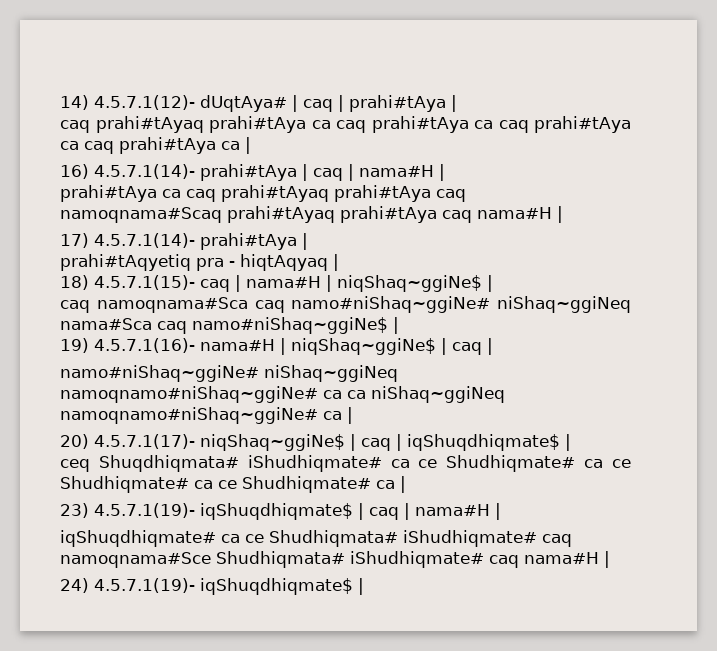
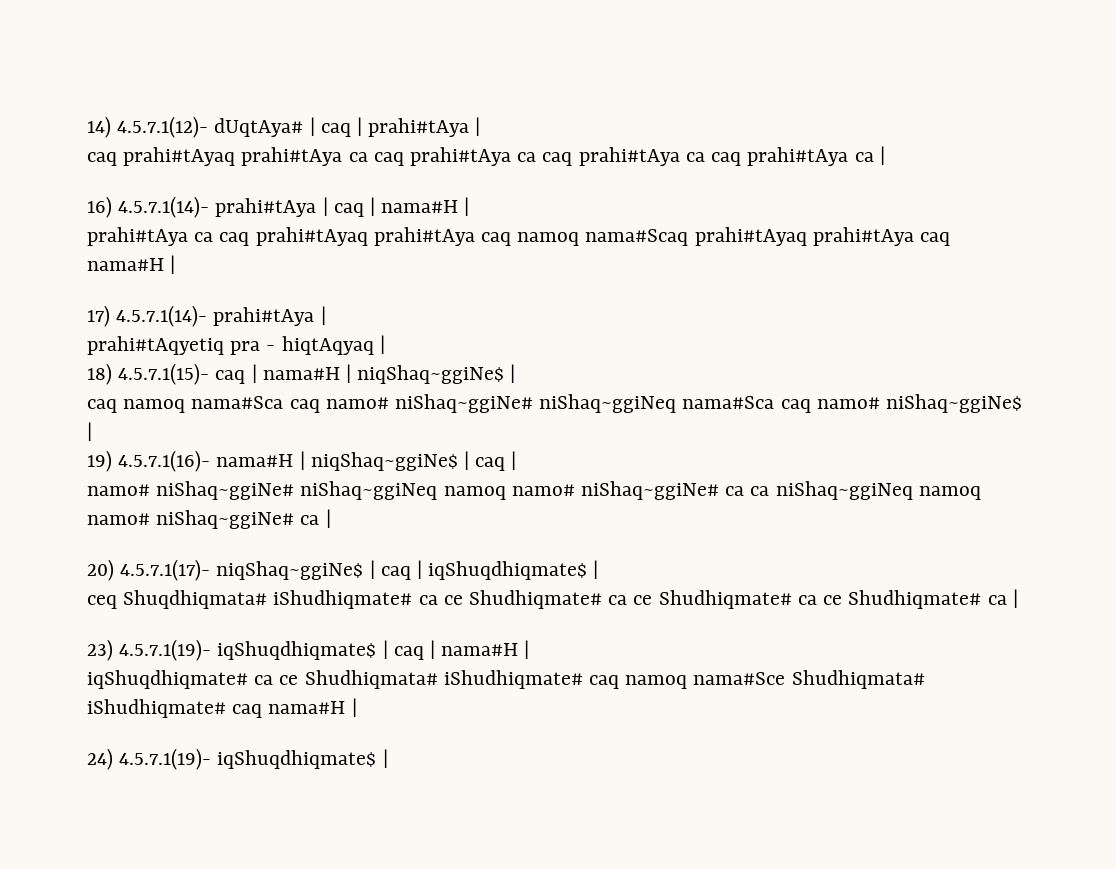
[60,207,222,223] namoqnama#Scaq -> [517,229,689,246] namoq nama#Scaq
[96,296,491,313] namoqnama#Sca caq namo#niShaq~ggiNe# -> [123,394,534,413] namoq nama#Sca caq namo# niShaq~ggiNe#
[192,317,388,334] namo#niShaq~ggiNe$ -> [816,394,1023,413] namo# niShaq~ggiNe$
[60,365,398,382] [60,386,505,403] [60,407,318,424] namo#niShaq~ggiNe# niShaq~ggiNeq namoqnamo#niShaq~ggiNe# ca ca niShaq~ggiNeq namoqnamo#niShaq~ggiNe# -> [87,481,981,500] [87,510,295,529] namo# niShaq~ggiNe# niShaq~ggiNeq namoq namo# niShaq~ggiNe# ca ca niShaq~ggiNeq namoq namo# niShaq~ggiNe#
[60,552,211,568] namoqnama#Sce -> [625,672,786,689] namoq nama#Sce

